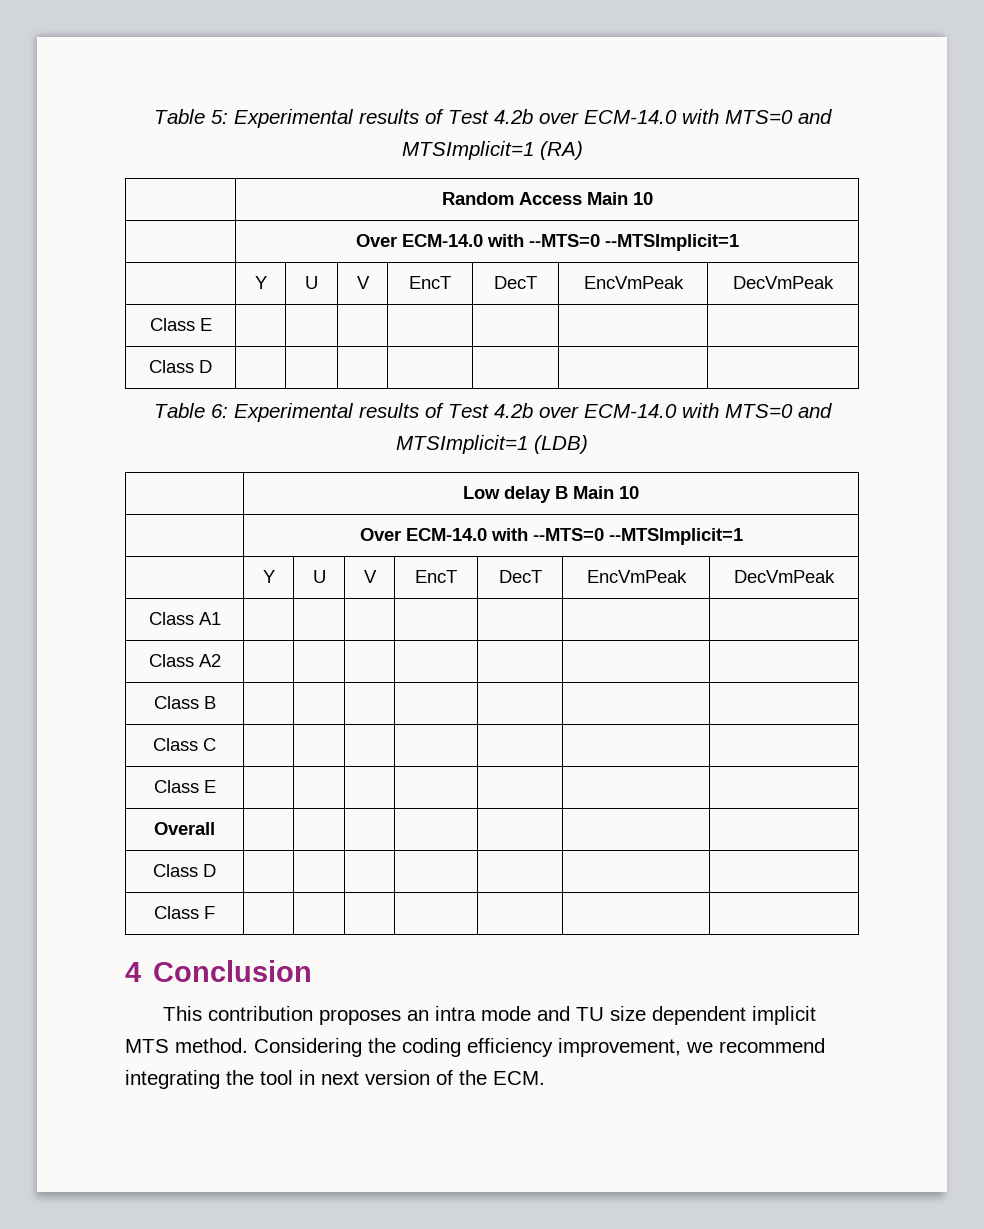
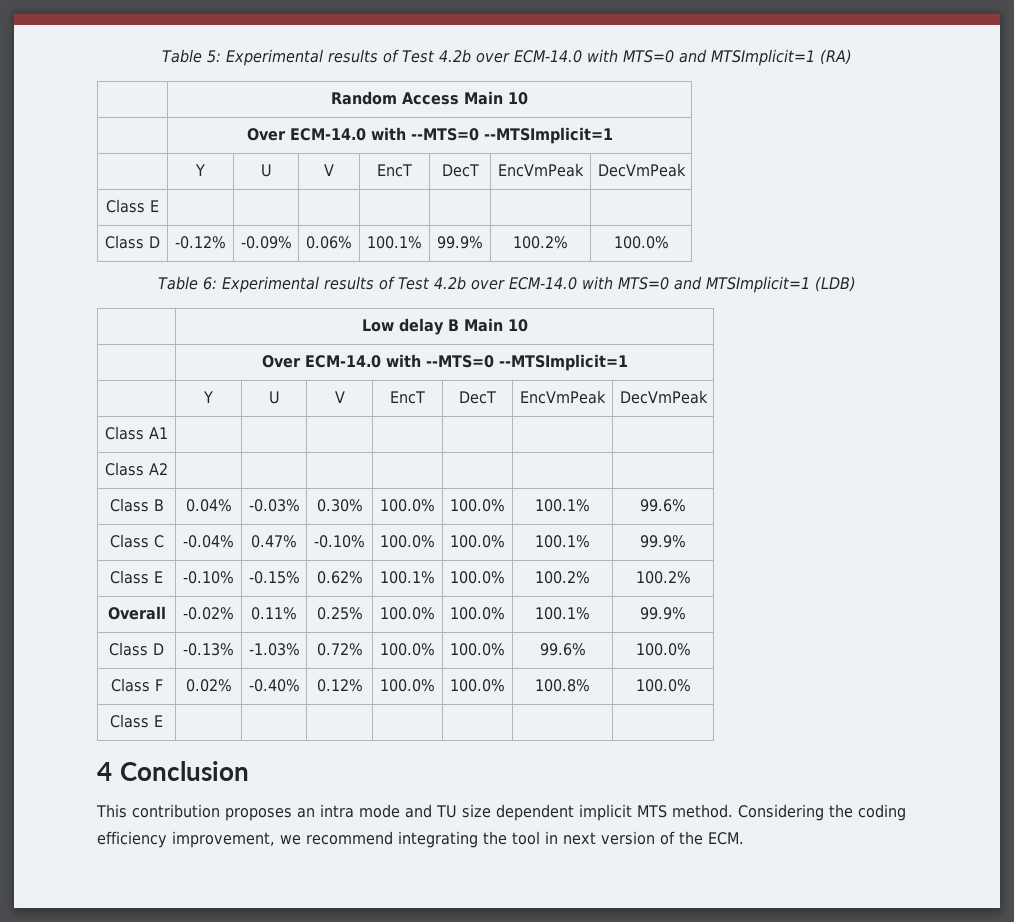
(212, 366) | | | | | | -> [175,236,226,249] [240,236,292,249] [306,236,352,249] [367,236,422,249] [437,236,483,249] [513,236,568,249] [613,236,669,249] -0.12% | -0.09% | 0.06% | 100.1% | 99.9% | 100.2% | 100.0%
[153,738,216,751] [153,780,216,793] [154,822,215,835] [153,864,216,877] [154,906,215,919] | | | | | | // Class C | | | | | | | // Class E | | | | | | | // Overall | | | | | | | // Class D | | | | | | | // Class F -> [185,499,232,512] [248,499,300,512] [316,499,363,512] [380,499,435,512] [450,499,505,512] [535,499,590,512] [640,499,686,512] [109,534,164,548] [183,535,234,548] [251,535,297,548] [314,535,365,548] [380,535,435,548] [450,535,505,548] [535,535,590,548] [640,535,686,548] [110,570,163,584] [183,571,234,584] [248,571,300,584] [316,571,363,584] [380,571,435,584] [450,571,505,584] [535,571,590,584] [635,571,691,584] [107,606,166,620] [183,607,234,620] [251,607,297,620] [316,607,363,620] [380,607,435,620] [450,607,505,620] [535,607,590,620] [640,607,686,620] [109,642,164,656] [183,643,234,656] [248,643,300,656] [316,643,363,656] [380,643,435,656] [450,643,505,656] [539,643,586,656] [635,643,691,656] [110,678,163,692] [185,679,232,692] [248,679,300,692] [316,679,363,692] [380,679,435,692] [450,679,505,692] [535,679,590,692] [635,679,691,692] [110,714,163,728] 0.04% | -0.03% | 0.30% | 100.0% | 100.0% | 100.1% | 99.6% // Class C | -0.04% | 0.47% | -0.10% | 100.0% | 100.0% | 100.1% | 99.9% // Class E | -0.10% | -0.15% | 0.62% | 100.1% | 100.0% | 100.2% | 100.2% // Overall | -0.02% | 0.11% | 0.25% | 100.0% | 100.0% | 100.1% | 99.9% // Class D | -0.13% | -1.03% | 0.72% | 100.0% | 100.0% | 99.6% | 100.0% // Class F | 0.02% | -0.40% | 0.12% | 100.0% | 100.0% | 100.8% | 100.0% // Class E

